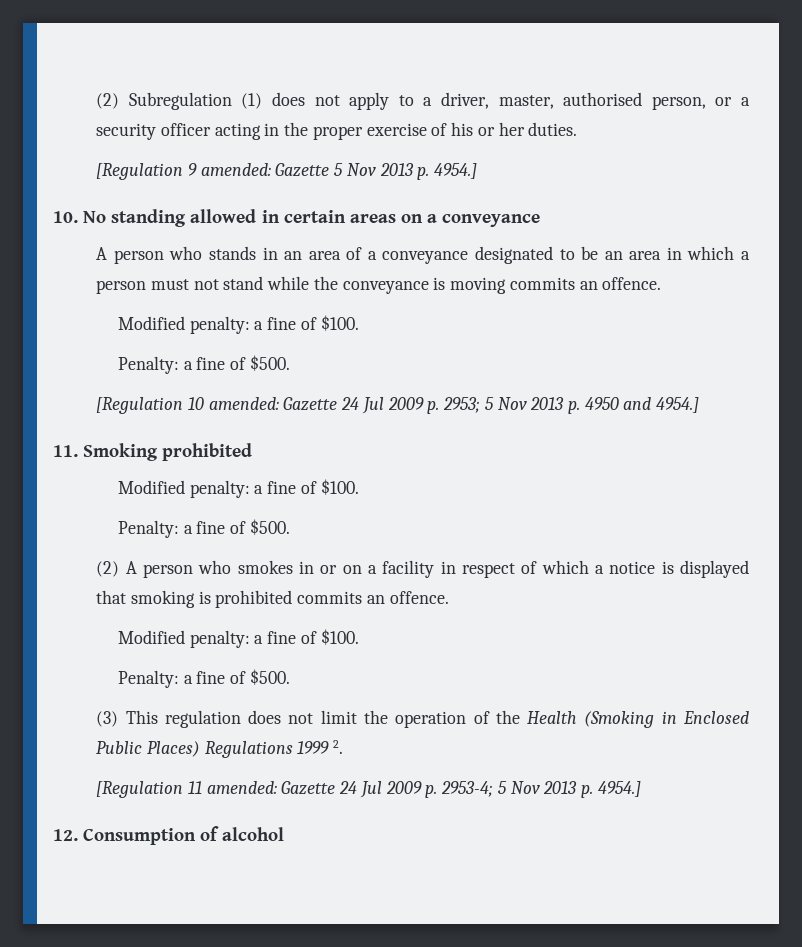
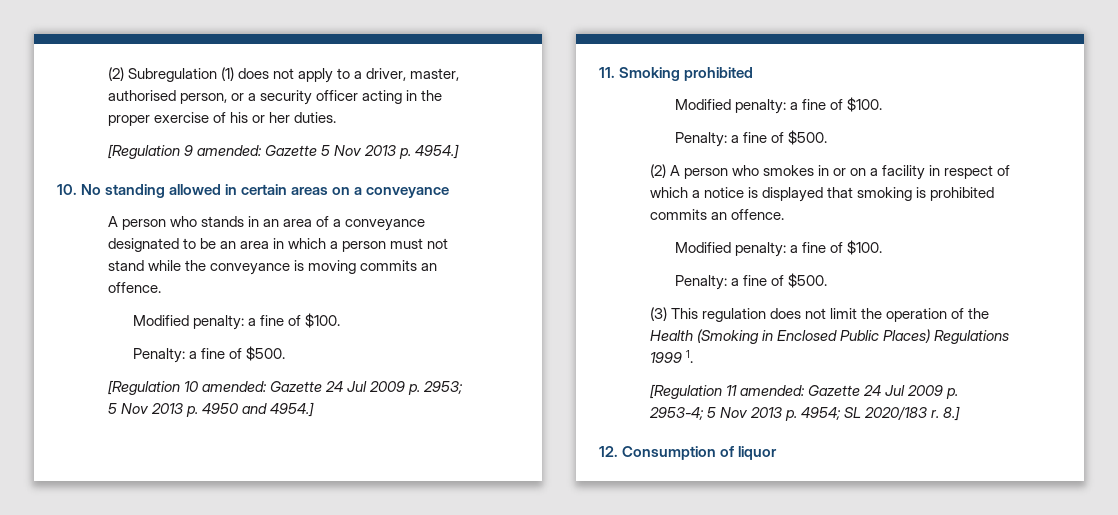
[333,740,344,754] 2. -> [685,350,693,363] 1.
[597,781,641,797] 4954.] -> [800,406,961,421] 4954; SL 2020/183 r. 8.]
[222,827,285,841] alcohol -> [738,446,778,460] liquor

